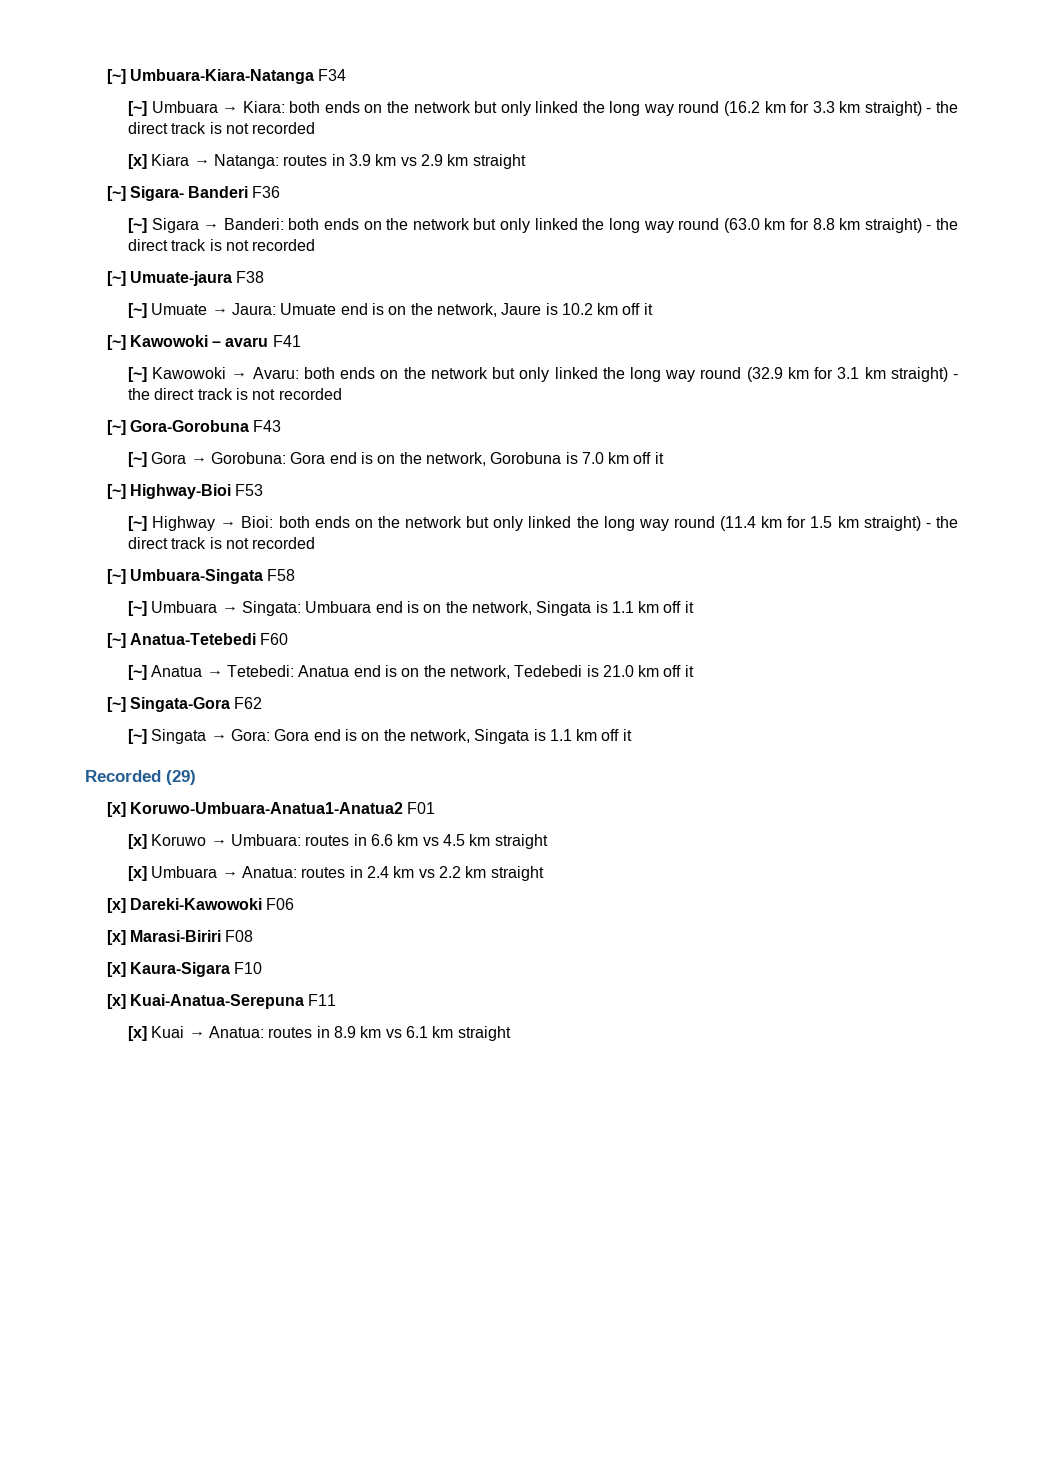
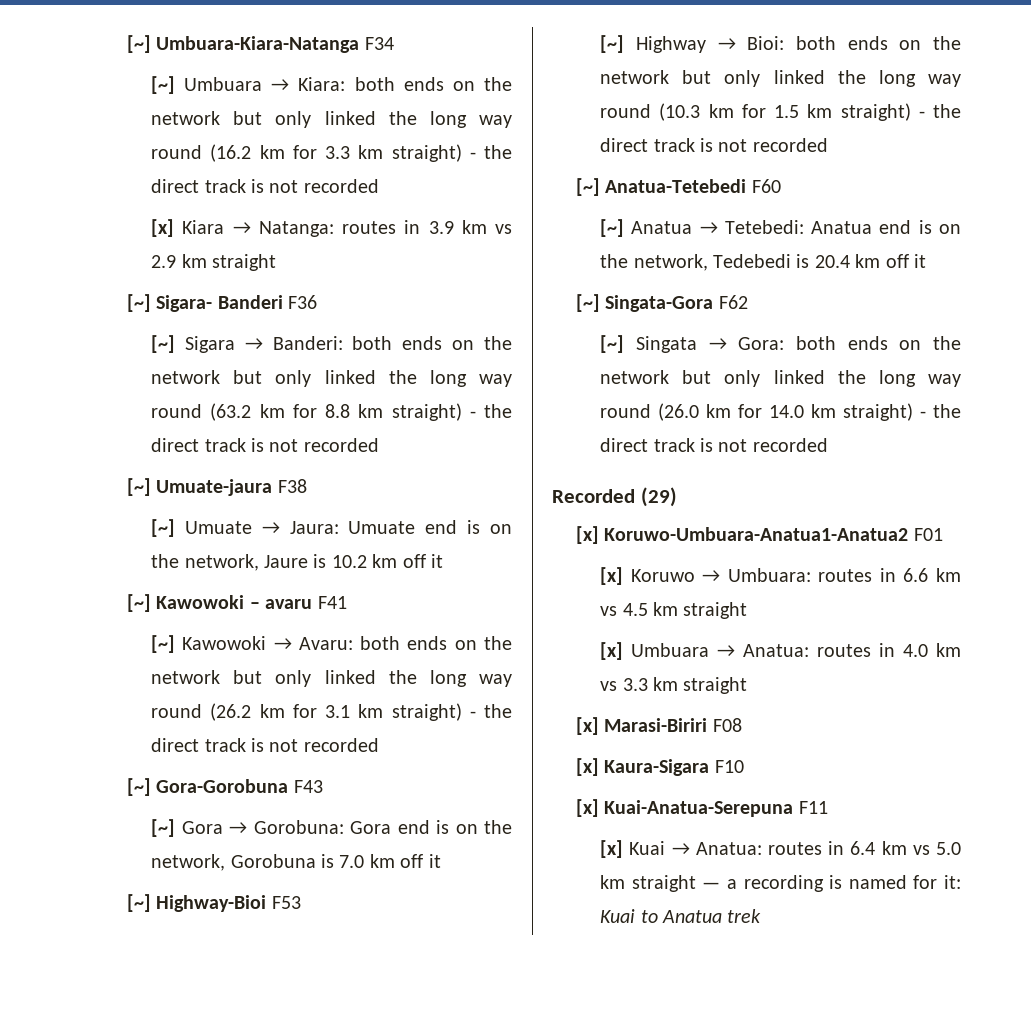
[723,218,760,233] (63.0 -> [210,403,252,421] (63.2
[746,367,783,382] (32.9 -> [210,703,252,721] (26.2
[720,516,757,531] (11.4 -> [659,103,701,121] (10.3
[106,569,296,584] [127,601,694,616] // [~] Umbuara-Singata F58 // [~] Umbuara → Singata: Umbuara end is on the network, Singata is 1.1 km off it -> (828, 145) none
[602,665,634,677] 21.0 -> [814,255,850,268] 20.4
[274,729,632,744] Gora end is on the network, Singata is 1.1 km off it -> [795,336,961,350] [600,370,961,387] [600,403,961,421] [600,438,828,452] both ends on the network but only linked the long way round (26.0 km for 14.0 km straight) - the direct track is not recorded
[366,866,544,881] [106,898,295,913] 2.4 km vs 2.2 km straight // [x] Dareki-Kawowoki F06 -> [903,643,961,657] [600,677,748,694] 4.0 km vs 3.3 km straight
[333,1026,511,1041] 8.9 km vs 6.1 km straight -> [850,841,961,855] [600,875,961,892] [600,909,762,923] 6.4 km vs 5.0 km straight — a recording is named for it: Kuai to Anatua trek

